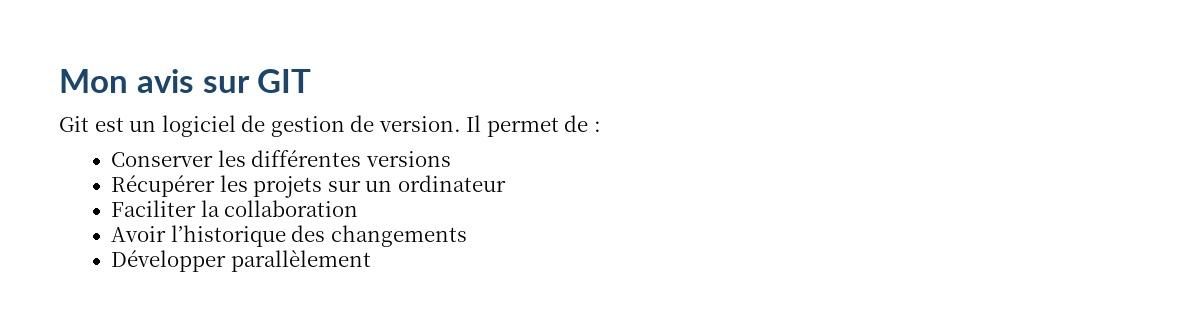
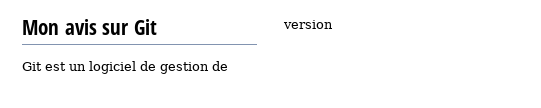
[257,69,312,93] GIT -> [134,19,158,35] Git
[378,115,601,137] [111,150,451,167] [111,175,506,198] [111,200,359,217] [111,225,467,247] [111,250,371,272] version. Il permet de : // Conserver les différentes versions // Récupérer les projets sur un ordinateur // Faciliter la collaboration // Avoir l’historique des changements // Développer parallèlement -> [283,20,333,29] version

